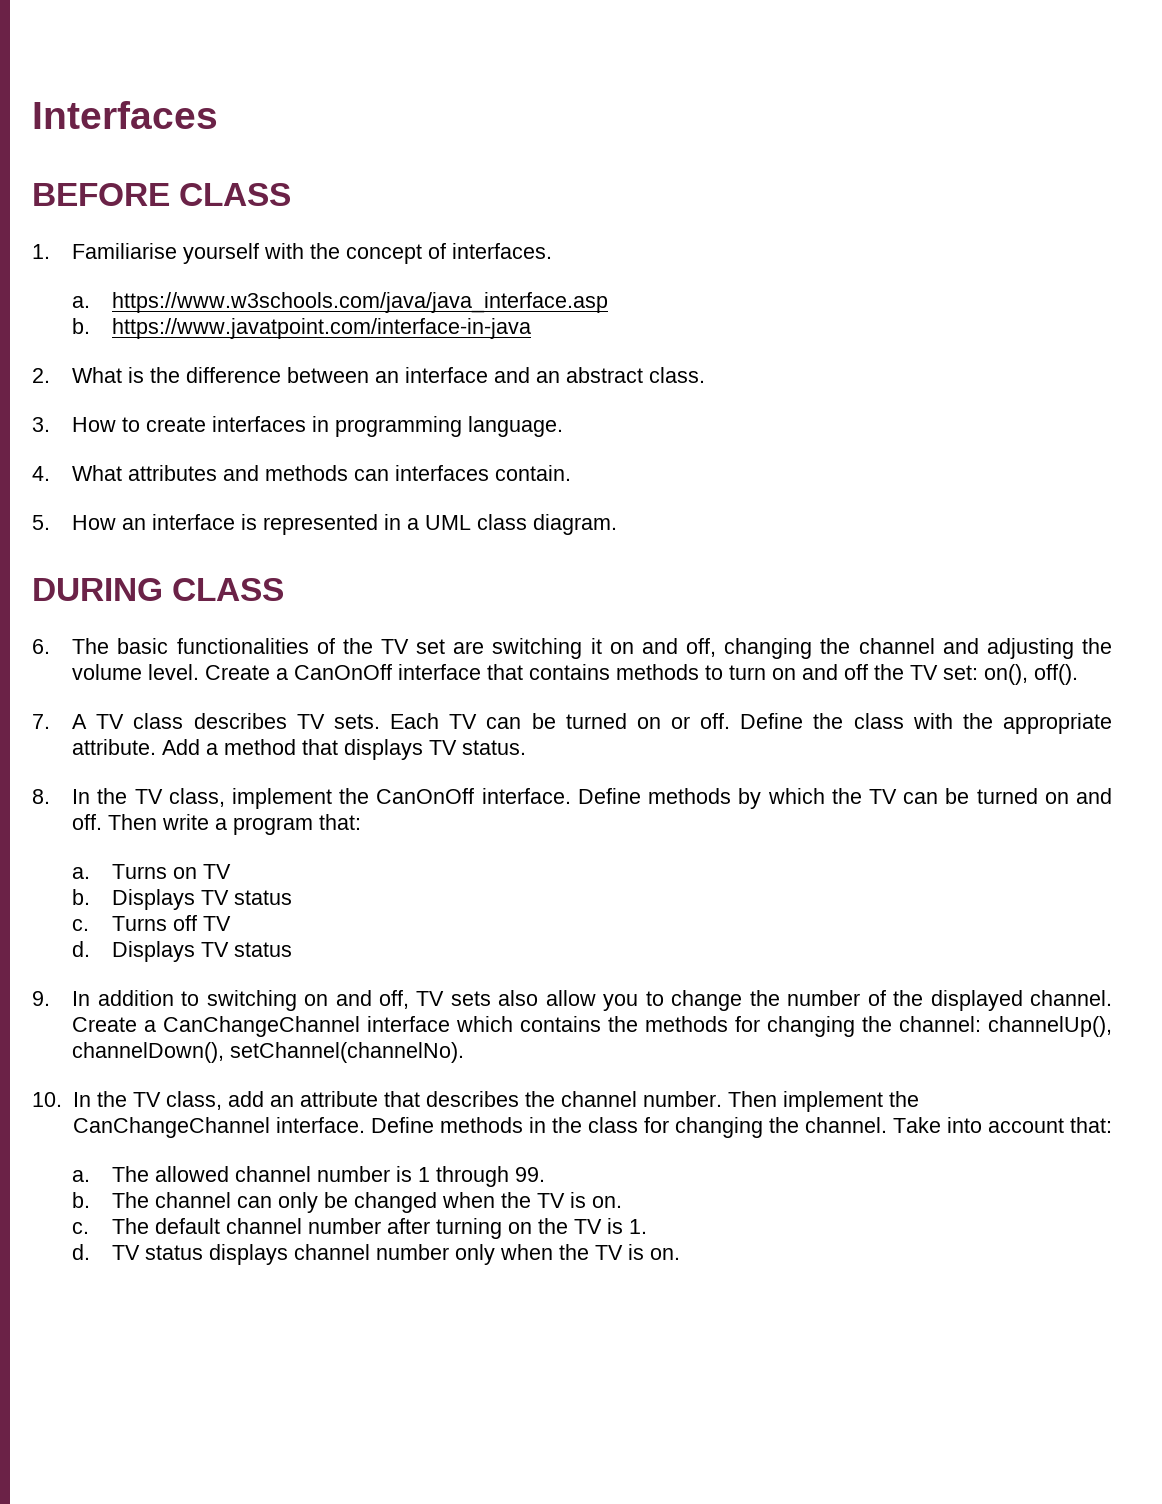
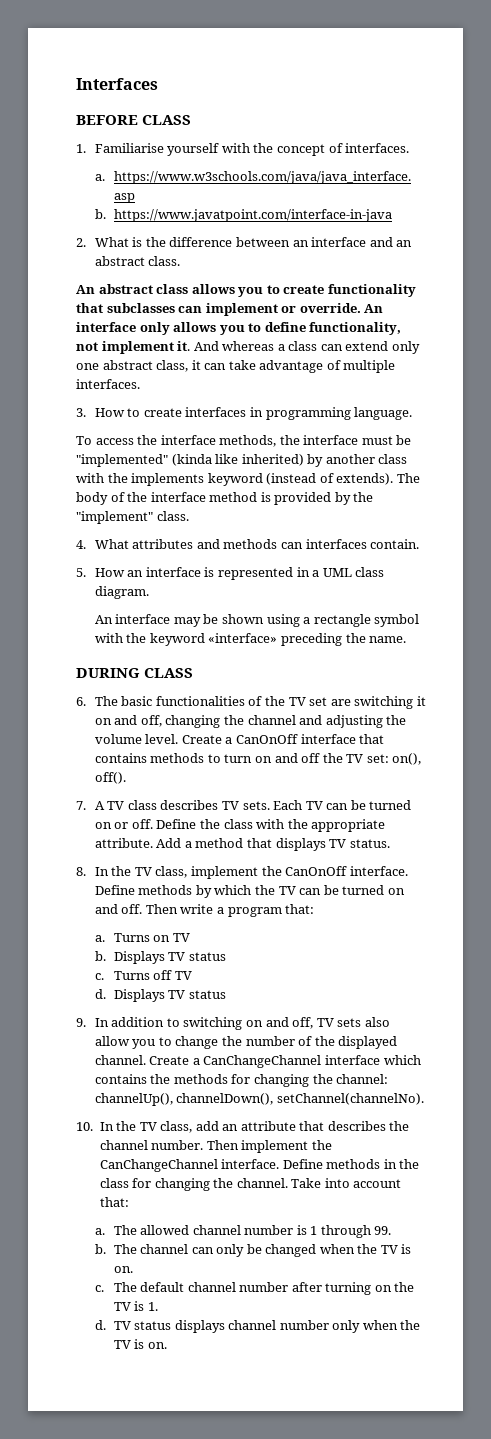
(706, 375) none -> [76,284,416,297] [76,303,384,316] [76,322,402,335] [76,341,420,354] [76,360,396,373] [76,379,140,389] // An abstract class allows you to create functionality that subclasses can implement or override. An interface only allows you to define functionality, not implement it. And whereas a class can extend only one abstract class, it can take advantage of multiple interfaces.
(564, 426) none -> [76,435,412,447] [76,454,408,467] [76,473,420,486] [76,492,374,505] [76,511,189,524] // To access the interface methods, the interface must be "implemented" (kinda like inherited) by another class with the implements keyword (instead of extends). The body of the interface method is provided by the "implement" class.
(618, 524) none -> [94,614,420,627] [94,633,407,646] // An interface may be shown using a rectangle symbol with the keyword «interface» preceding the name.

